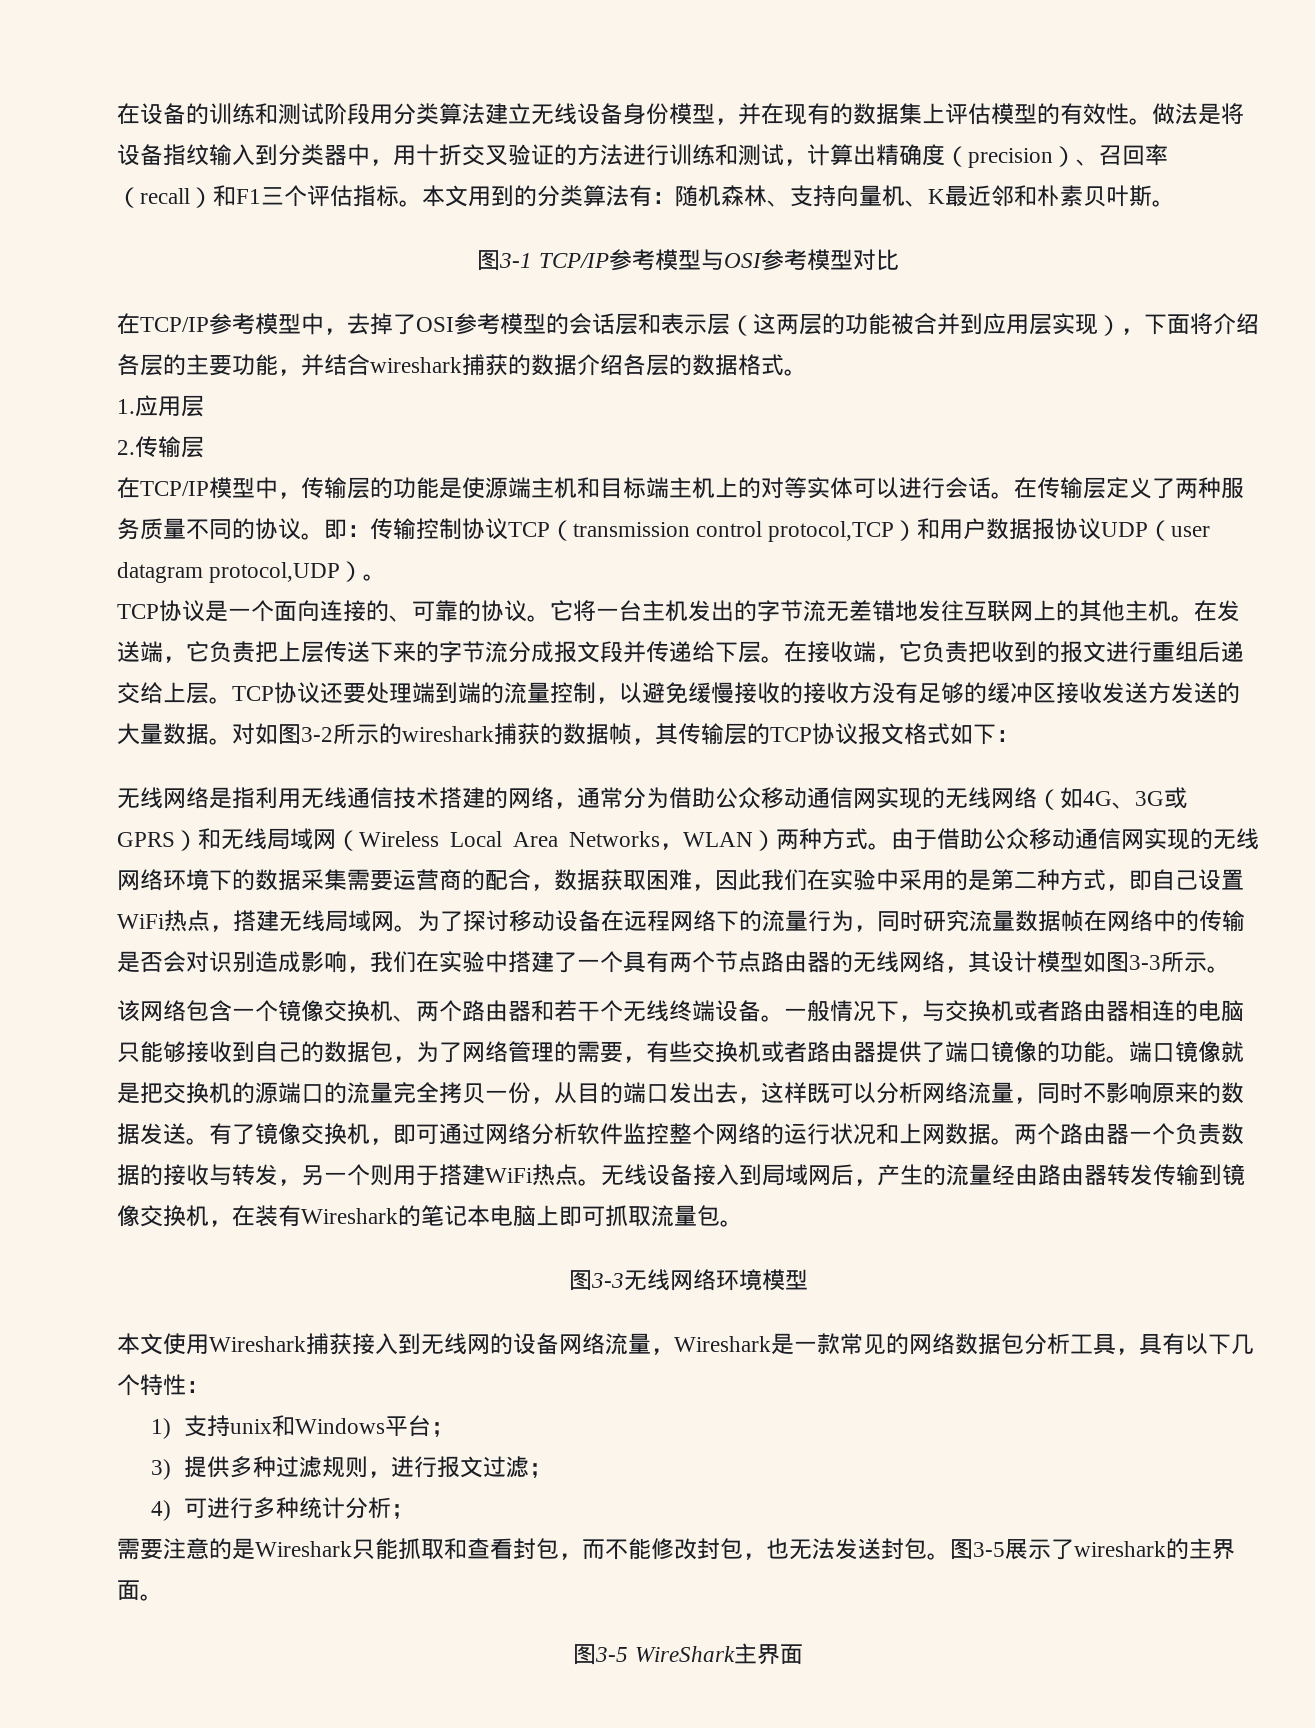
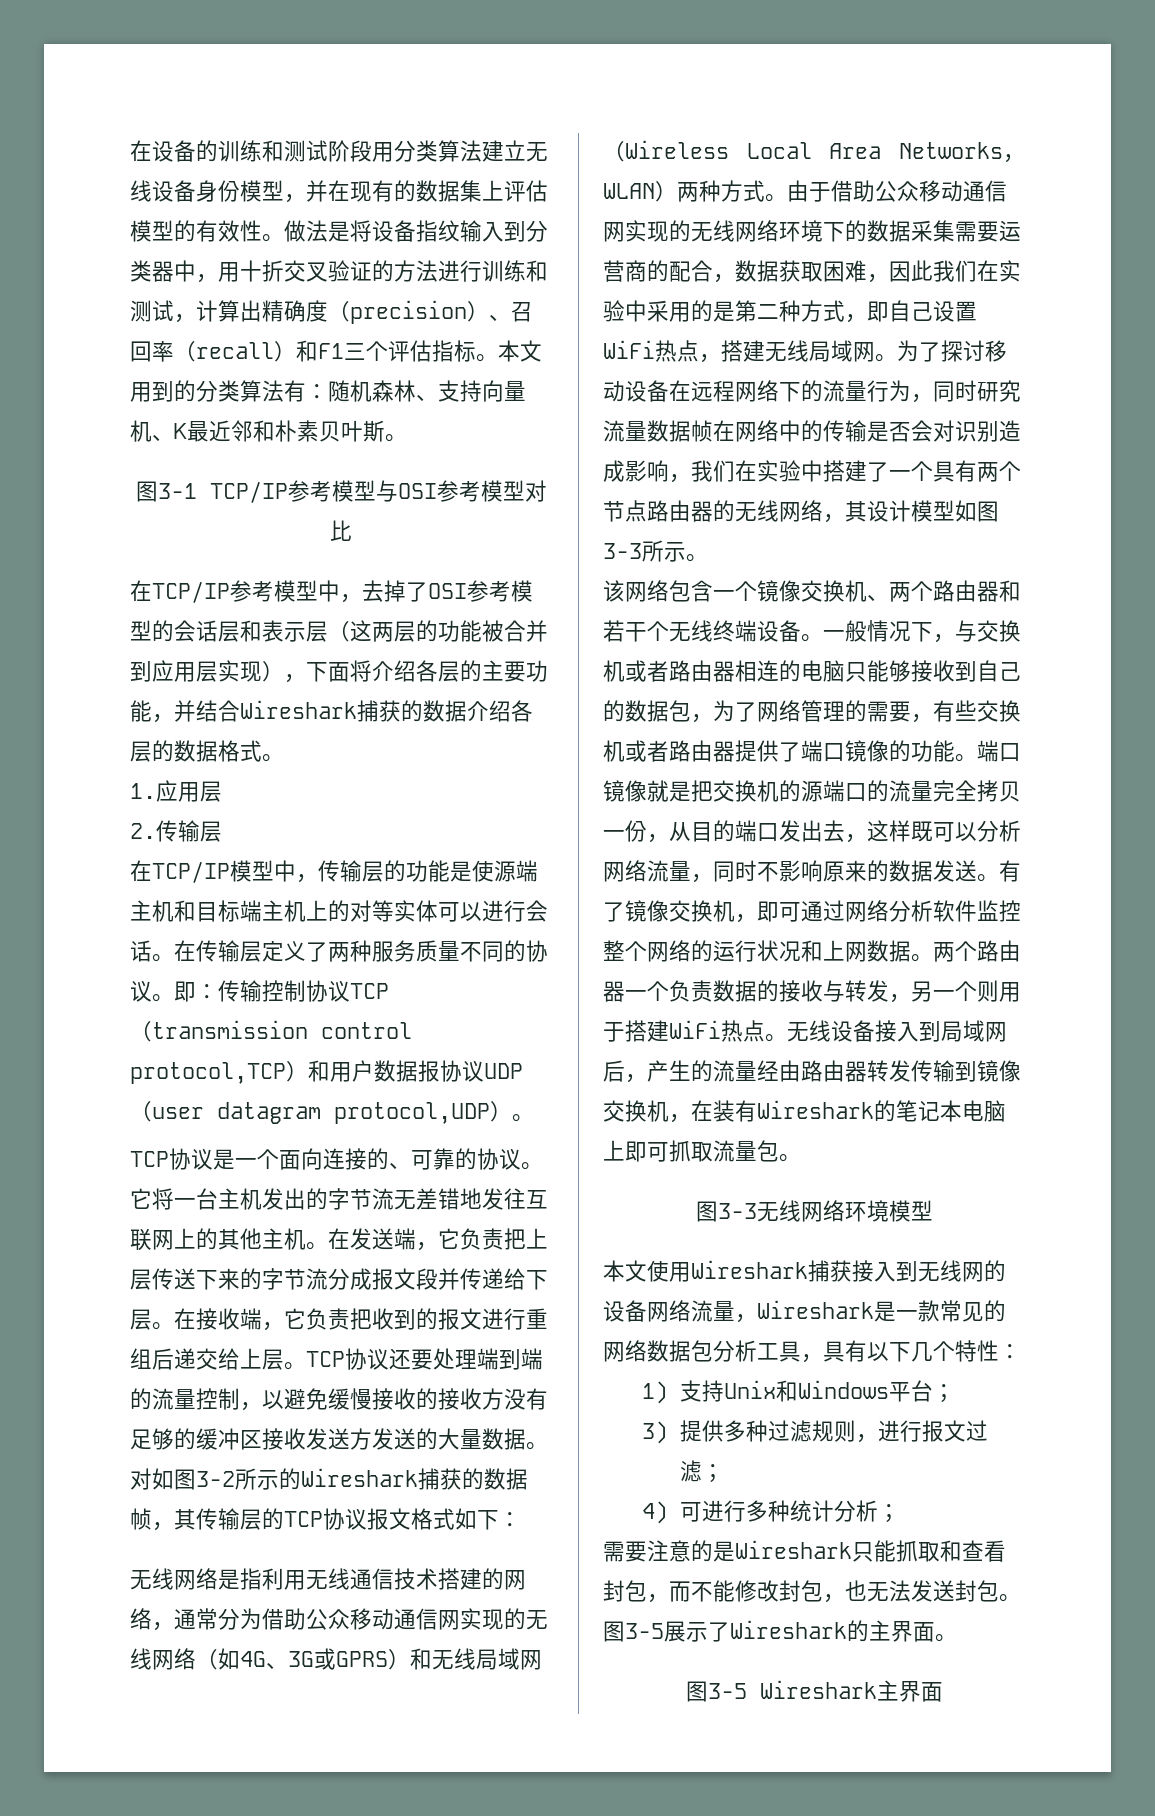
[370,357,462,373] wireshark -> [240,700,357,719] Wireshark
[402,726,494,742] wireshark -> [301,1468,418,1487] Wireshark
[230,1419,273,1434] unix -> [724,1380,777,1399] Unix
[1074,1541,1166,1557] wireshark -> [730,1620,847,1639] Wireshark
[634,1646,735,1662] WireShark -> [759,1680,877,1699] Wireshark

